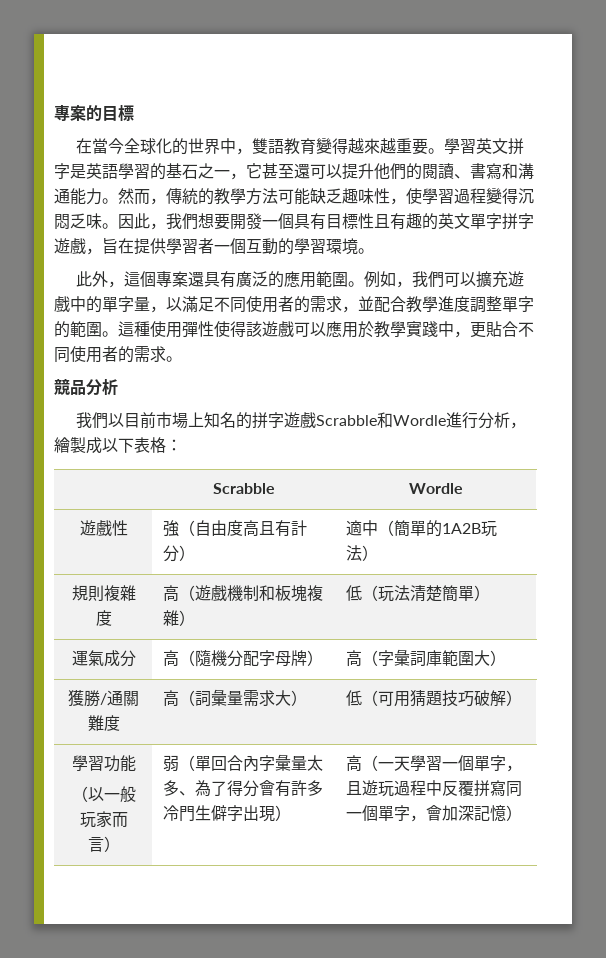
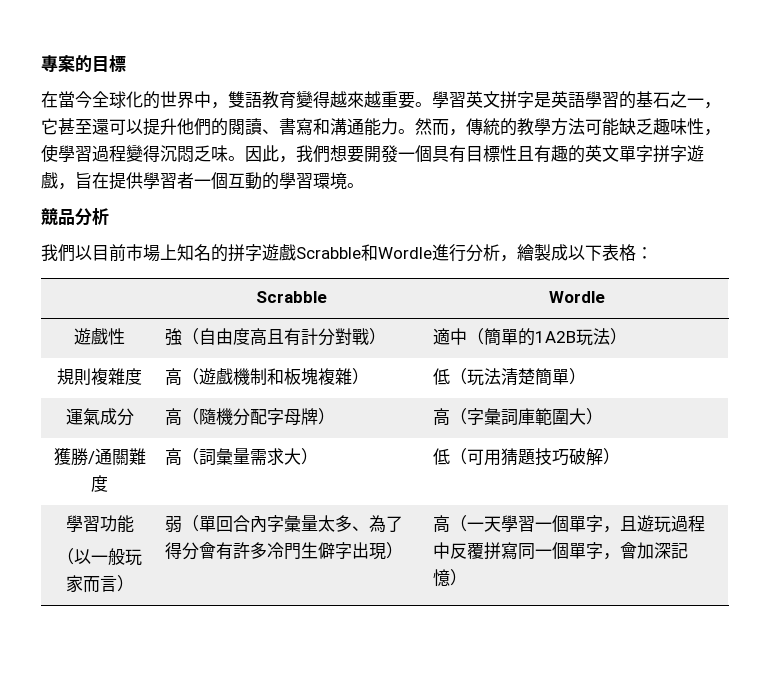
[76,271,525,288] [54,296,534,313] [54,321,534,338] [54,346,182,363] // 此外，這個專案還具有廣泛的應用範圍。例如，我們可以擴充遊戲中的單字量，以滿足不同使用者的需求，並配合教學進度調整單字的範圍。這種使用彈性使得該遊戲可以應用於教學實踐中，更貼合不同使用者的需求。 -> (364, 185) none
(180, 553) none -> [335,328,370,346] 對戰

